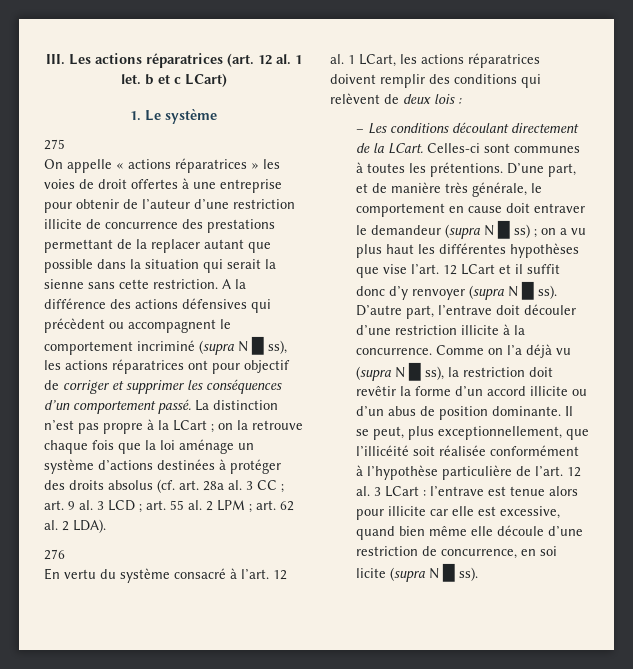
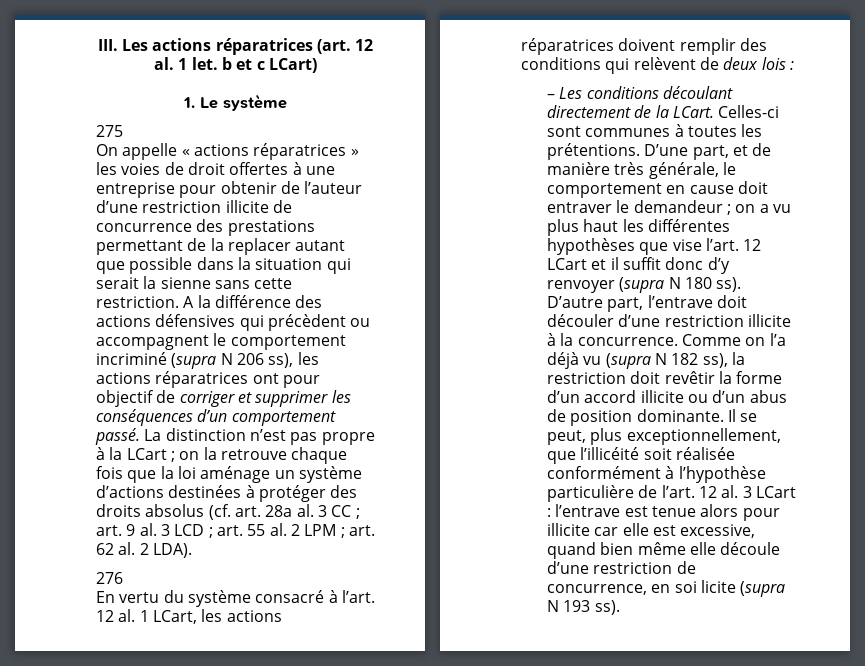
[251,336,264,355] █ -> [236,353,264,365] 206
[444,220,530,239] (supra N █ ss) -> (723, 206) none
[520,281,534,300] █ -> [685,277,713,289] 180
[407,362,421,381] █ -> [671,353,699,365] 182
[441,563,455,582] █ -> [563,600,591,612] 193

